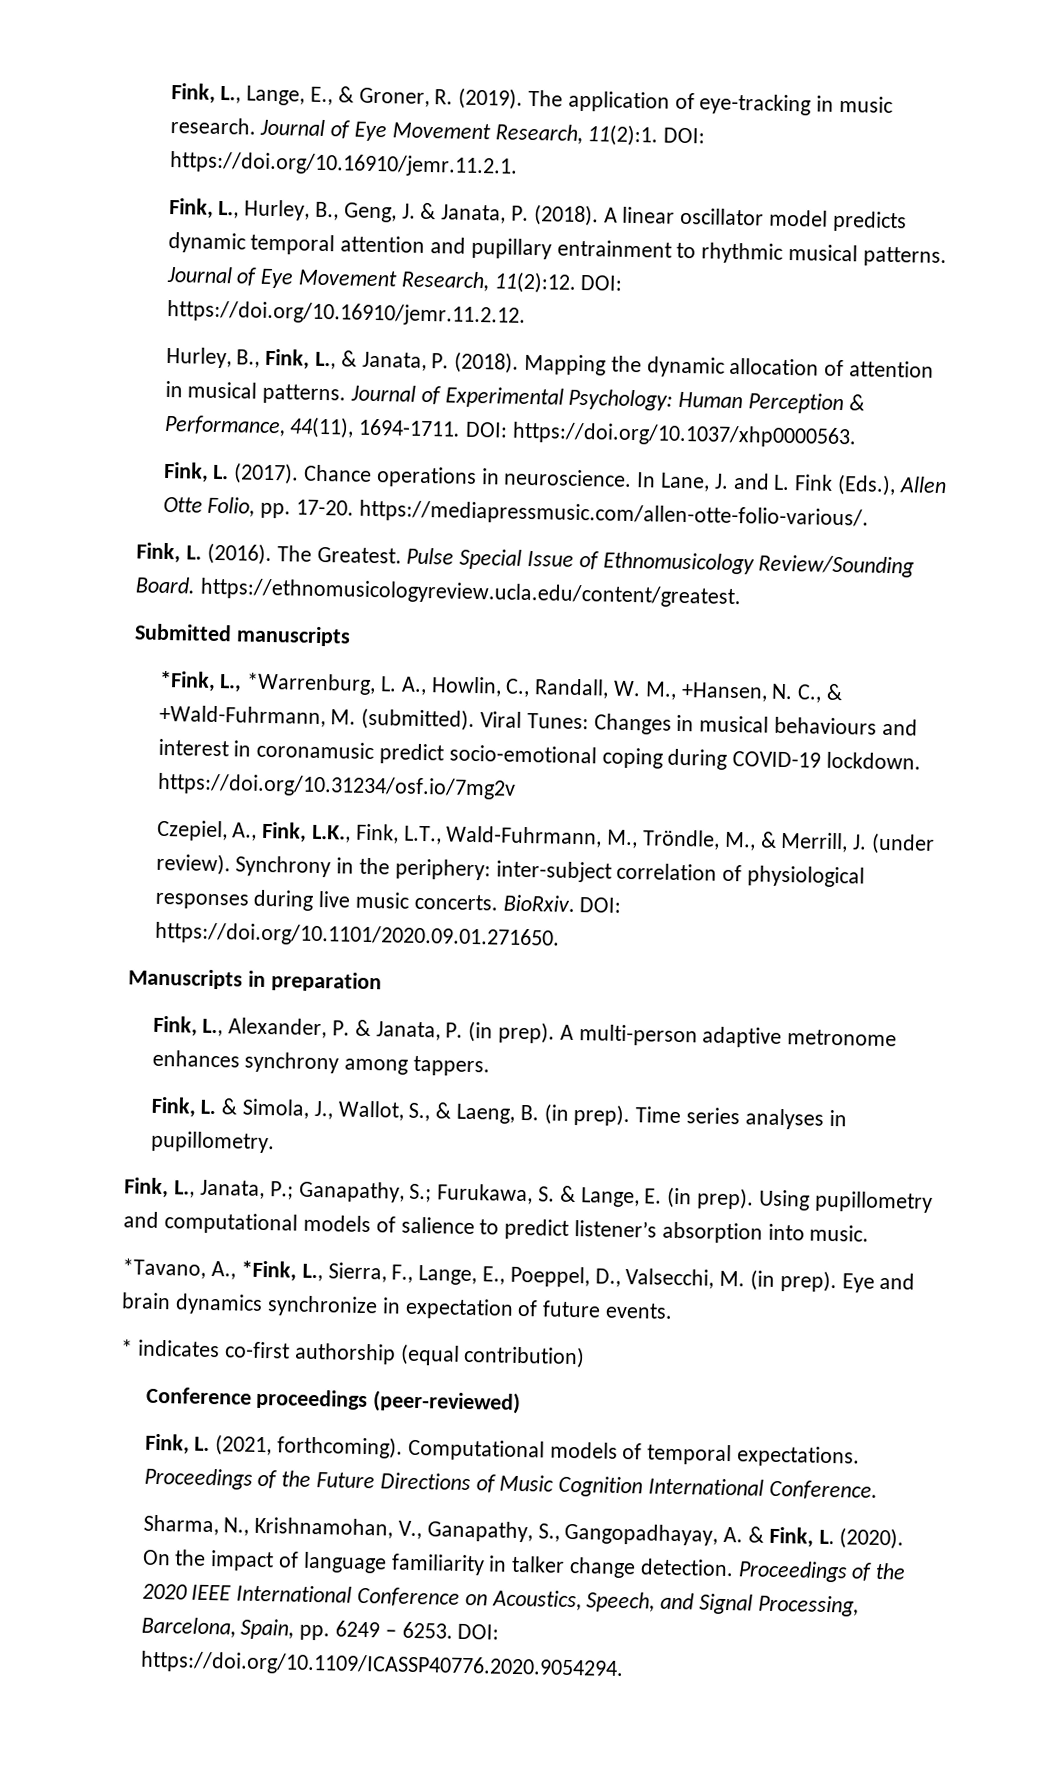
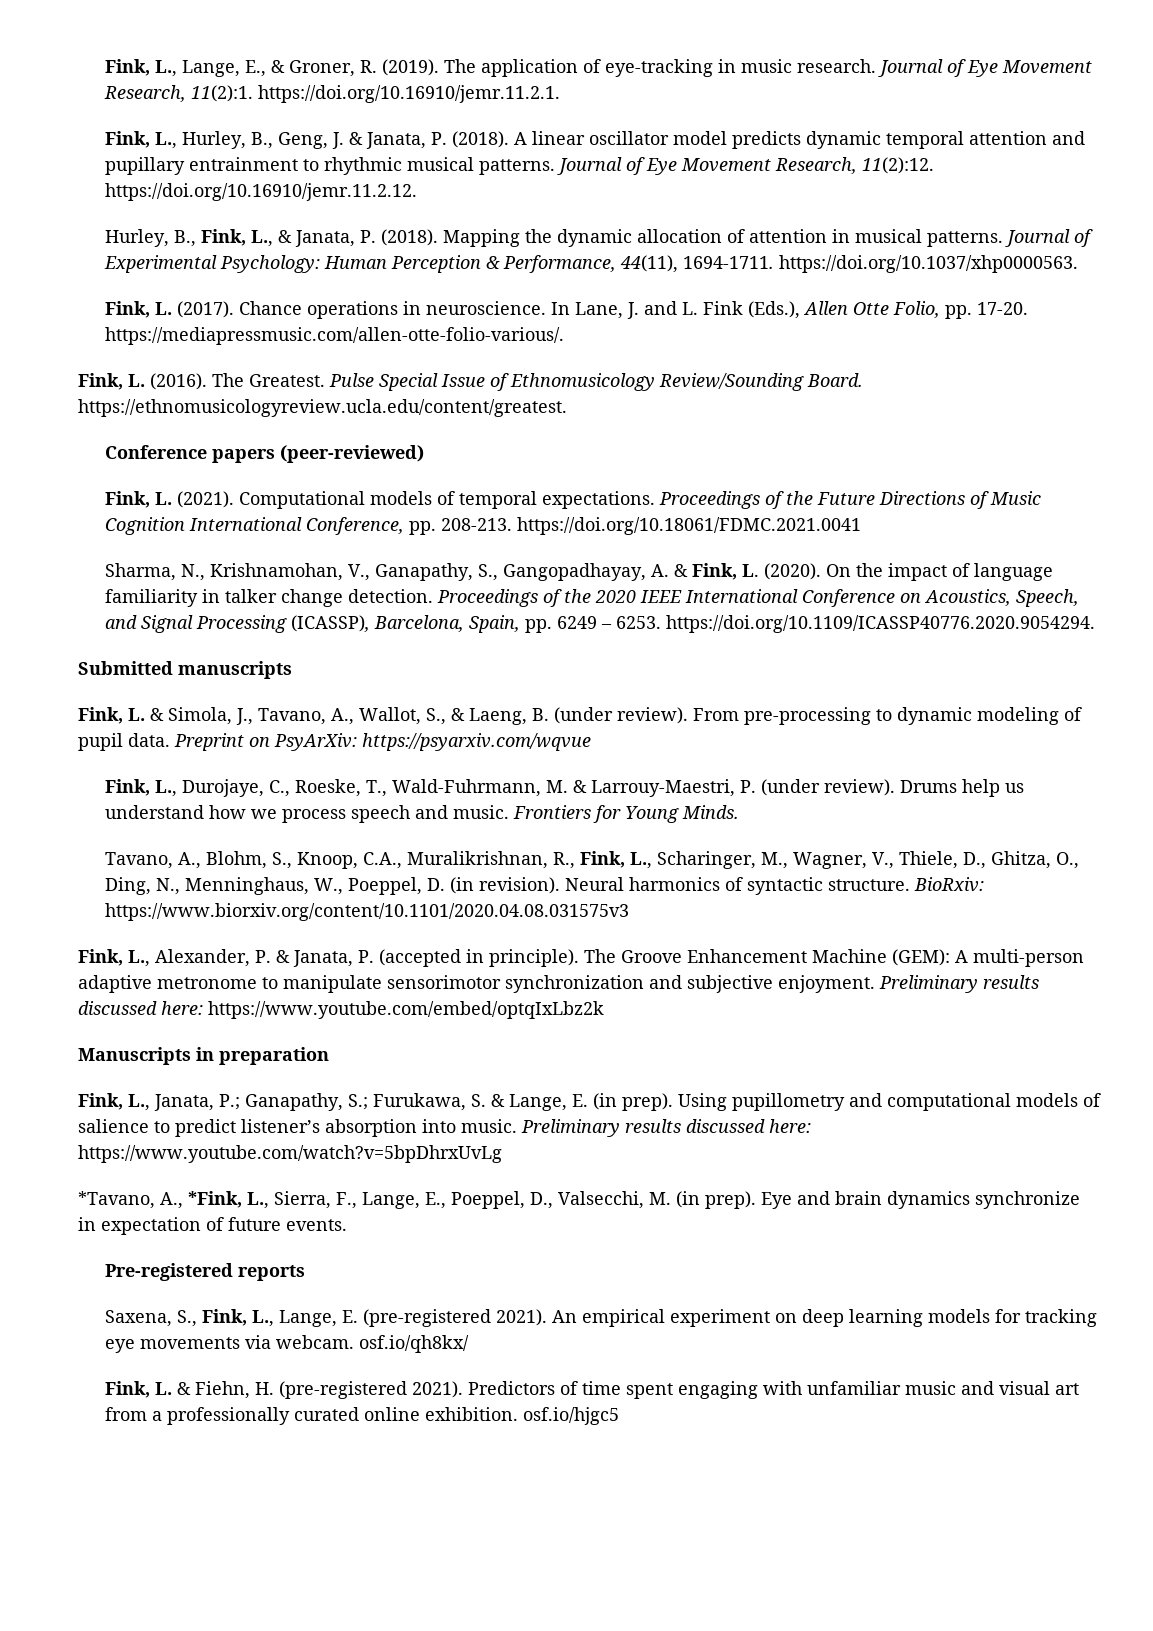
[663,127,706,144] DOI: -> (253, 93) none
[580,274,624,291] DOI: -> (934, 165) none
[464,421,508,438] DOI: -> (774, 262) none
[134,623,352,647] [158,670,844,703] [158,704,918,736] [157,738,922,770] [156,772,516,800] [156,819,936,855] [155,852,866,888] [154,889,622,913] [154,921,560,950] [128,968,382,993] [152,1015,898,1049] [151,1049,490,1077] [150,1096,847,1130] [149,1130,275,1154] [124,1177,933,1213] [123,1211,870,1244] [122,1258,916,1293] [121,1292,673,1320] [121,1339,586,1369] [145,1386,369,1411] // Submitted manuscripts // *Fink, L., *Warrenburg, L. A., Howlin, C., Randall, W. M., +Hansen, N. C., & +Wald-Fuhrmann, M. (submitted). Viral Tunes: Changes in musical behaviours and interest in coronamusic predict socio-emotional coping during COVID-19 lockdown. https://doi.org/10.31234/osf.io/7mg2v // Czepiel, A., Fink, L.K., Fink, L.T., Wald-Fuhrmann, M., Tröndle, M., & Merrill, J. (under review). Synchrony in the periphery: inter-subject correlation of physiological responses during live music concerts. BioRxiv. DOI: https://doi.org/10.1101/2020.09.01.271650. // Manuscripts in preparation // Fink, L., Alexander, P. & Janata, P. (in prep). A multi-person adaptive metronome enhances synchrony among tappers. // Fink, L. & Simola, J., Wallot, S., & Laeng, B. (in prep). Time series analyses in pupillometry. // Fink, L., Janata, P.; Ganapathy, S.; Furukawa, S. & Lange, E. (in prep). Using pupillometry and computational models of salience to predict listener’s absorption into music. // *Tavano, A., *Fink, L., Sierra, F., Lange, E., Poeppel, D., Valsecchi, M. (in prep). Eye and brain dynamics synchronize in expectation of future events. // * indicates co-first authorship (equal contribution) // Conference proceedings -> [104,445,275,463] // Conference papers
[215,1434,403,1459] (2021, forthcoming). -> [176,491,234,508] (2021).
[768,1479,878,1500] Conference. -> [305,517,861,535] Conference, pp. 208-213. https://doi.org/10.18061/FDMC.2021.0041
[757,1594,859,1617] Processing, -> [195,615,370,633] Processing (ICASSP),
[457,1623,500,1640] DOI: -> (661, 622) none
(624, 1665) none -> [77,661,292,679] [77,707,1082,725] [77,733,591,751] [104,779,1024,797] [104,805,739,823] [104,851,1079,869] [104,877,984,895] [104,903,629,921] [77,949,1084,967] [77,975,1039,993] [77,1001,604,1019] [77,1047,329,1065] [77,1093,1101,1111] [77,1119,811,1137] [77,1145,502,1163] [77,1191,1080,1209] [77,1217,347,1235] [104,1263,305,1281] [104,1309,1097,1327] [104,1335,469,1353] [104,1381,1079,1399] [104,1407,619,1425] // Submitted manuscripts // Fink, L. & Simola, J., Tavano, A., Wallot, S., & Laeng, B. (under review). From pre-processing to dynamic modeling of pupil data. Preprint on PsyArXiv: https://psyarxiv.com/wqvue // Fink, L., Durojaye, C., Roeske, T., Wald-Fuhrmann, M. & Larrouy-Maestri, P. (under review). Drums help us understand how we process speech and music. Frontiers for Young Minds. // Tavano, A., Blohm, S., Knoop, C.A., Muralikrishnan, R., Fink, L., Scharinger, M., Wagner, V., Thiele, D., Ghitza, O., Ding, N., Menninghaus, W., Poeppel, D. (in revision). Neural harmonics of syntactic structure. BioRxiv: https://www.biorxiv.org/content/10.1101/2020.04.08.031575v3 // Fink, L., Alexander, P. & Janata, P. (accepted in principle). The Groove Enhancement Machine (GEM): A multi-person adaptive metronome to manipulate sensorimotor synchronization and subjective enjoyment. Preliminary results discussed here: https://www.youtube.com/embed/optqIxLbz2k // Manuscripts in preparation // Fink, L., Janata, P.; Ganapathy, S.; Furukawa, S. & Lange, E. (in prep). Using pupillometry and computational models of salience to predict listener’s absorption into music. Preliminary results discussed here: https://www.youtube.com/watch?v=5bpDhrxUvLg // *Tavano, A., *Fink, L., Sierra, F., Lange, E., Poeppel, D., Valsecchi, M. (in prep). Eye and brain dynamics synchronize in expectation of future events. // Pre-registered reports // Saxena, S., Fink, L., Lange, E. (pre-registered 2021). An empirical experiment on deep learning models for tracking eye movements via webcam. osf.io/qh8kx/ // Fink, L. & Fiehn, H. (pre-registered 2021). Predictors of time spent engaging with unfamiliar music and visual art from a professionally curated online exhibition. osf.io/hjgc5

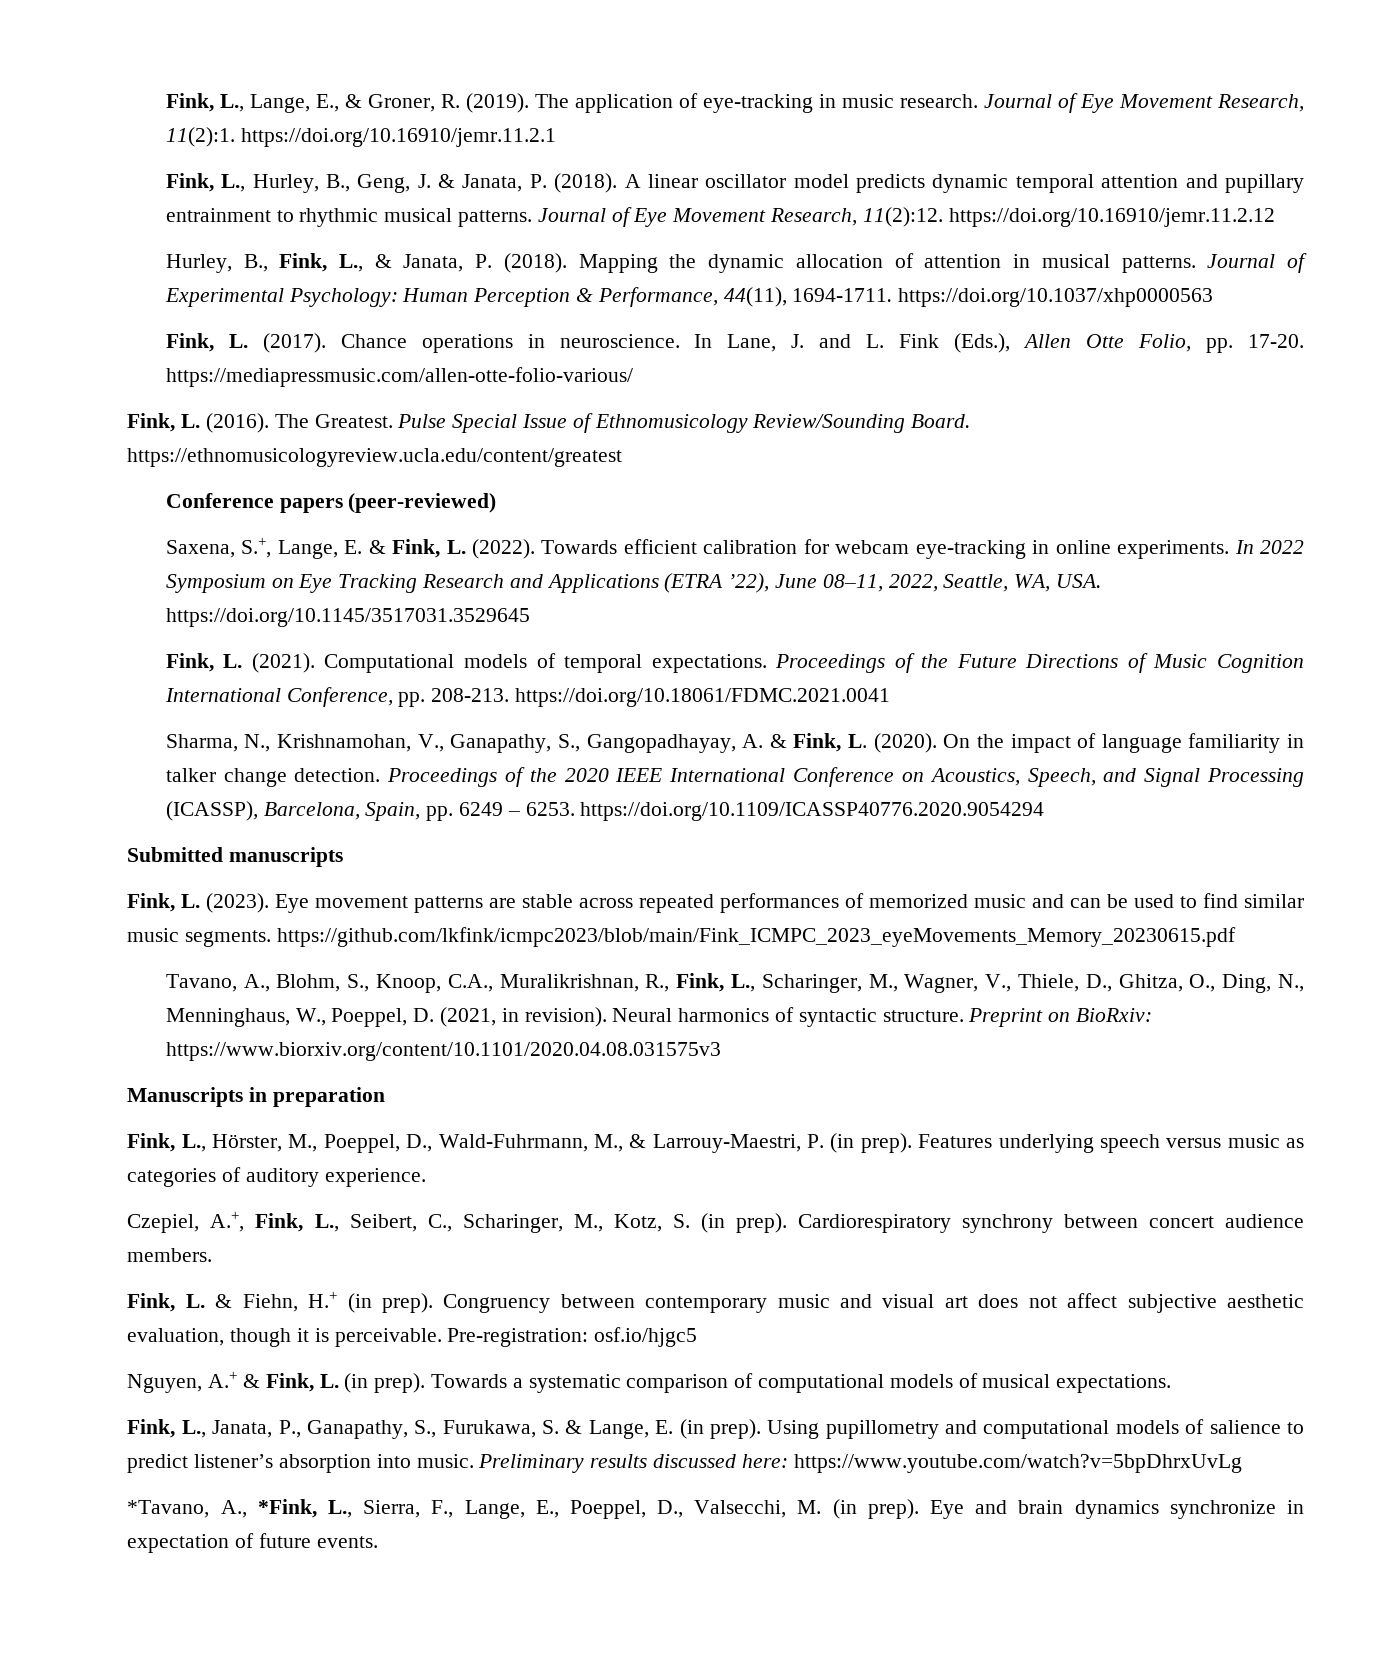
[257,85,560,103] https://doi.org/10.16910/jemr.11.2.1. -> [240,128,556,147] https://doi.org/10.16910/jemr.11.2.1
[104,183,417,201] https://doi.org/10.16910/jemr.11.2.12. -> [948,208,1275,227] https://doi.org/10.16910/jemr.11.2.12
[778,255,1078,273] https://doi.org/10.1037/xhp0000563. -> [898,288,1214,307] https://doi.org/10.1037/xhp0000563
[104,327,564,345] https://mediapressmusic.com/allen-otte-folio-various/. -> [165,367,633,387] https://mediapressmusic.com/allen-otte-folio-various/
[77,399,567,417] https://ethnomusicologyreview.ucla.edu/content/greatest. -> [127,448,623,467] https://ethnomusicologyreview.ucla.edu/content/greatest
(424, 454) none -> [165,537,1304,559] [165,573,1102,593] [165,608,530,627] // Saxena, S.+, Lange, E. & Fink, L. (2022). Towards efficient calibration for webcam eye-tracking in online experiments. In 2022 Symposium on Eye Tracking Research and Applications (ETRA ’22), June 08–11, 2022, Seattle, WA, USA. https://doi.org/10.1145/3517031.3529645
[665,615,1095,633] https://doi.org/10.1109/ICASSP40776.2020.9054294. -> [580,802,1045,821] https://doi.org/10.1109/ICASSP40776.2020.9054294
[149,707,1082,725] [77,733,591,751] [104,779,1024,797] [104,805,739,823] & Simola, J., Tavano, A., Wallot, S., & Laeng, B. (under review). From pre-processing to dynamic modeling of pupil data. Preprint on PsyArXiv: https://psyarxiv.com/wqvue // Fink, L., Durojaye, C., Roeske, T., Wald-Fuhrmann, M. & Larrouy-Maestri, P. (under review). Drums help us understand how we process speech and music. Frontiers for Young Minds. -> [206,893,1304,913] [127,927,1236,947] (2023). Eye movement patterns are stable across repeated performances of memorized music and can be used to find similar music segments. https://github.com/lkfink/icmpc2023/blob/main/Fink_ICMPC_2023_eyeMovements_Memory_20230615.pdf
[449,877,474,894] (in -> [439,1007,519,1027] (2021, in
(910, 885) none -> [968,1008,1071,1027] Preprint on
[77,949,1084,967] [77,975,1039,993] [77,1001,604,1019] [77,1047,329,1065] Fink, L., Alexander, P. & Janata, P. (accepted in principle). The Groove Enhancement Machine (GEM): A multi-person adaptive metronome to manipulate sensorimotor synchronization and subjective enjoyment. Preliminary results discussed here: https://www.youtube.com/embed/optqIxLbz2k // Manuscripts in preparation -> [127,1087,385,1107] [127,1133,1304,1153] [127,1167,426,1187] [127,1211,1304,1233] [127,1248,213,1262] [127,1291,1304,1313] [127,1327,698,1347] [127,1371,1172,1393] Manuscripts in preparation // Fink, L., Hörster, M., Poeppel, D., Wald-Fuhrmann, M., & Larrouy-Maestri, P. (in prep). Features underlying speech versus music as categories of auditory experience. // Czepiel, A.+, Fink, L., Seibert, C., Scharinger, M., Kotz, S. (in prep). Cardiorespiratory synchrony between concert audience members. // Fink, L. & Fiehn, H.+ (in prep). Congruency between contemporary music and visual art does not affect subjective aesthetic evaluation, though it is perceivable. Pre-registration: osf.io/hjgc5 // Nguyen, A.+ & Fink, L. (in prep). Towards a systematic comparison of computational models of musical expectations.
[218,1093,368,1111] P.; Ganapathy, S.; -> [278,1420,437,1439] P., Ganapathy, S.,
[104,1263,305,1281] [104,1309,1097,1327] [104,1335,469,1353] [104,1381,1079,1399] [104,1407,619,1425] // Pre-registered reports // Saxena, S., Fink, L., Lange, E. (pre-registered 2021). An empirical experiment on deep learning models for tracking eye movements via webcam. osf.io/qh8kx/ // Fink, L. & Fiehn, H. (pre-registered 2021). Predictors of time spent engaging with unfamiliar music and visual art from a professionally curated online exhibition. osf.io/hjgc5 -> (378, 1542) none

